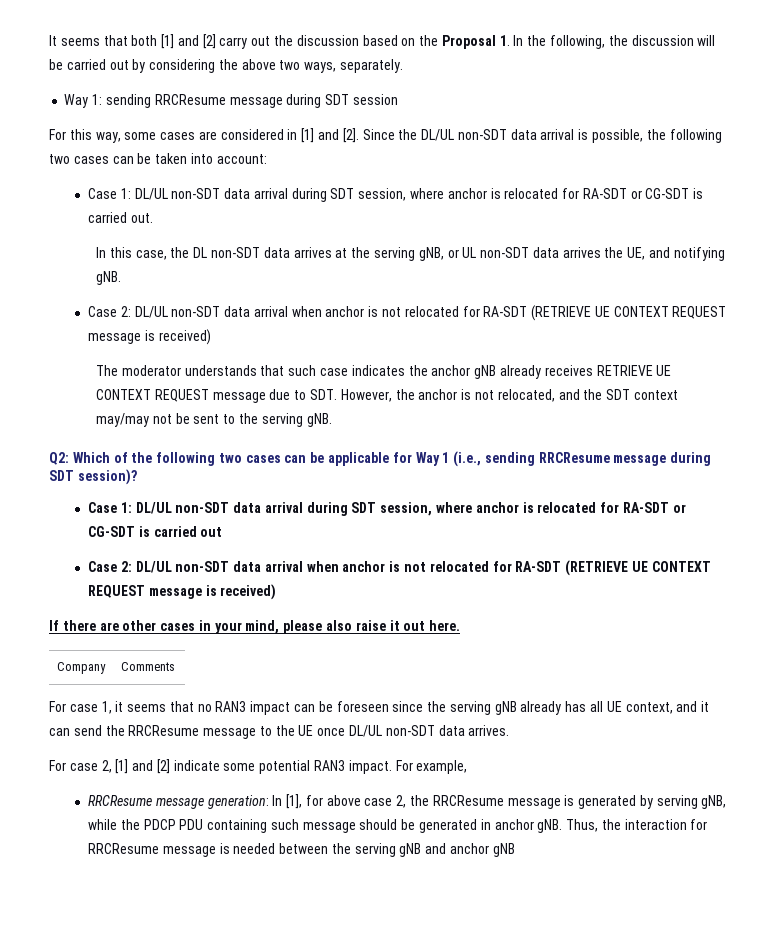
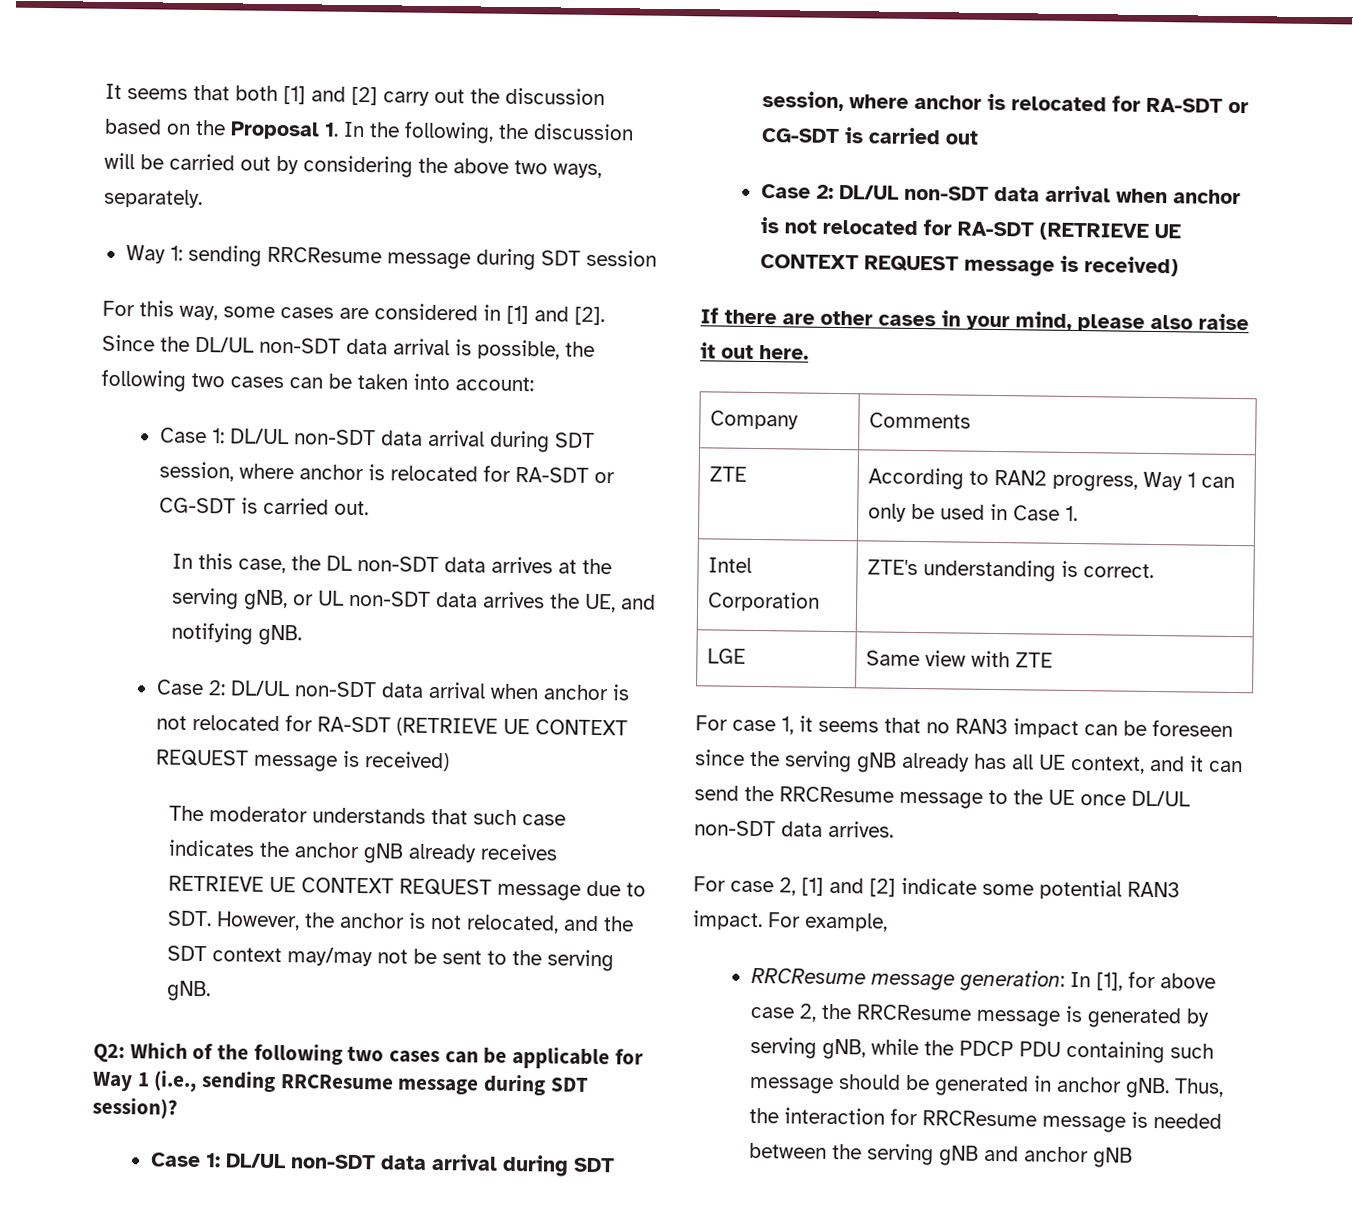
(175, 666) none -> [708,466,747,482] [867,467,1235,492] [867,503,1078,522] [707,557,752,573] [707,591,820,612] [866,559,1154,582] [706,648,746,664] [865,650,1053,668] // ZTE | According to RAN2 progress, Way 1 can only be used in Case 1. // Intel Corporation | ZTE's understanding is correct. // LGE | Same view with ZTE

